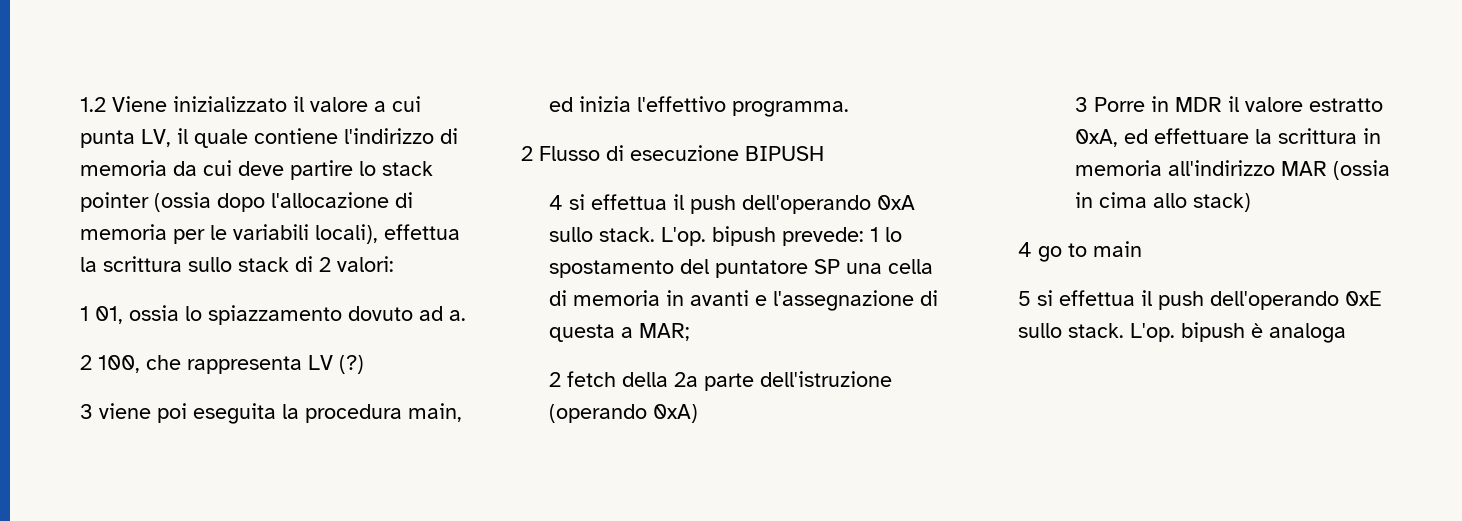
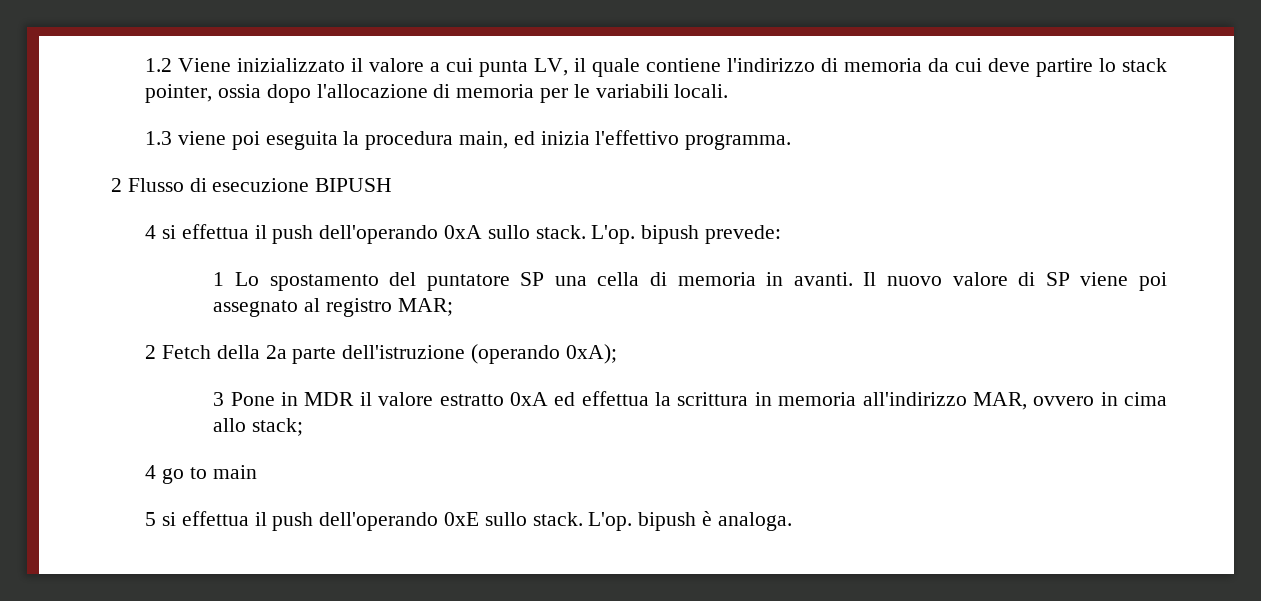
[80,192,212,212] pointer (ossia -> [145,84,261,103] pointer, ossia
[315,224,461,244] [80,256,395,272] [80,305,467,325] [80,355,365,374] [80,404,94,419] locali), effettua la scrittura sullo stack di 2 valori: // 1 01, ossia lo spiazzamento dovuto ad a. // 2 100, che rappresenta LV (?) // 3 -> [674,84,729,98] [145,131,173,145] locali. // 1.3
[870,227,903,242] 1 lo -> [213,272,259,286] // 1 Lo
[690,290,939,311] [549,324,634,342] avanti e l'assegnazione di questa a -> [793,272,1168,291] [213,298,392,317] avanti. Il nuovo valore di SP viene poi assegnato al registro
[567,371,617,387] fetch -> [161,345,211,359] Fetch
[653,404,699,423] [1074,97,1145,112] 0xA) // 3 Porre -> [565,344,617,364] [213,392,275,406] 0xA); // 3 Pone
[1074,128,1249,147] 0xA, ed effettuare -> [509,391,649,406] 0xA ed effettua
[1280,160,1390,180] MAR (ossia -> [972,392,1095,410] MAR, ovvero
[1192,193,1251,212] stack) -> [252,418,304,436] stack;
[1269,323,1347,343] analoga -> [717,512,792,531] analoga.

